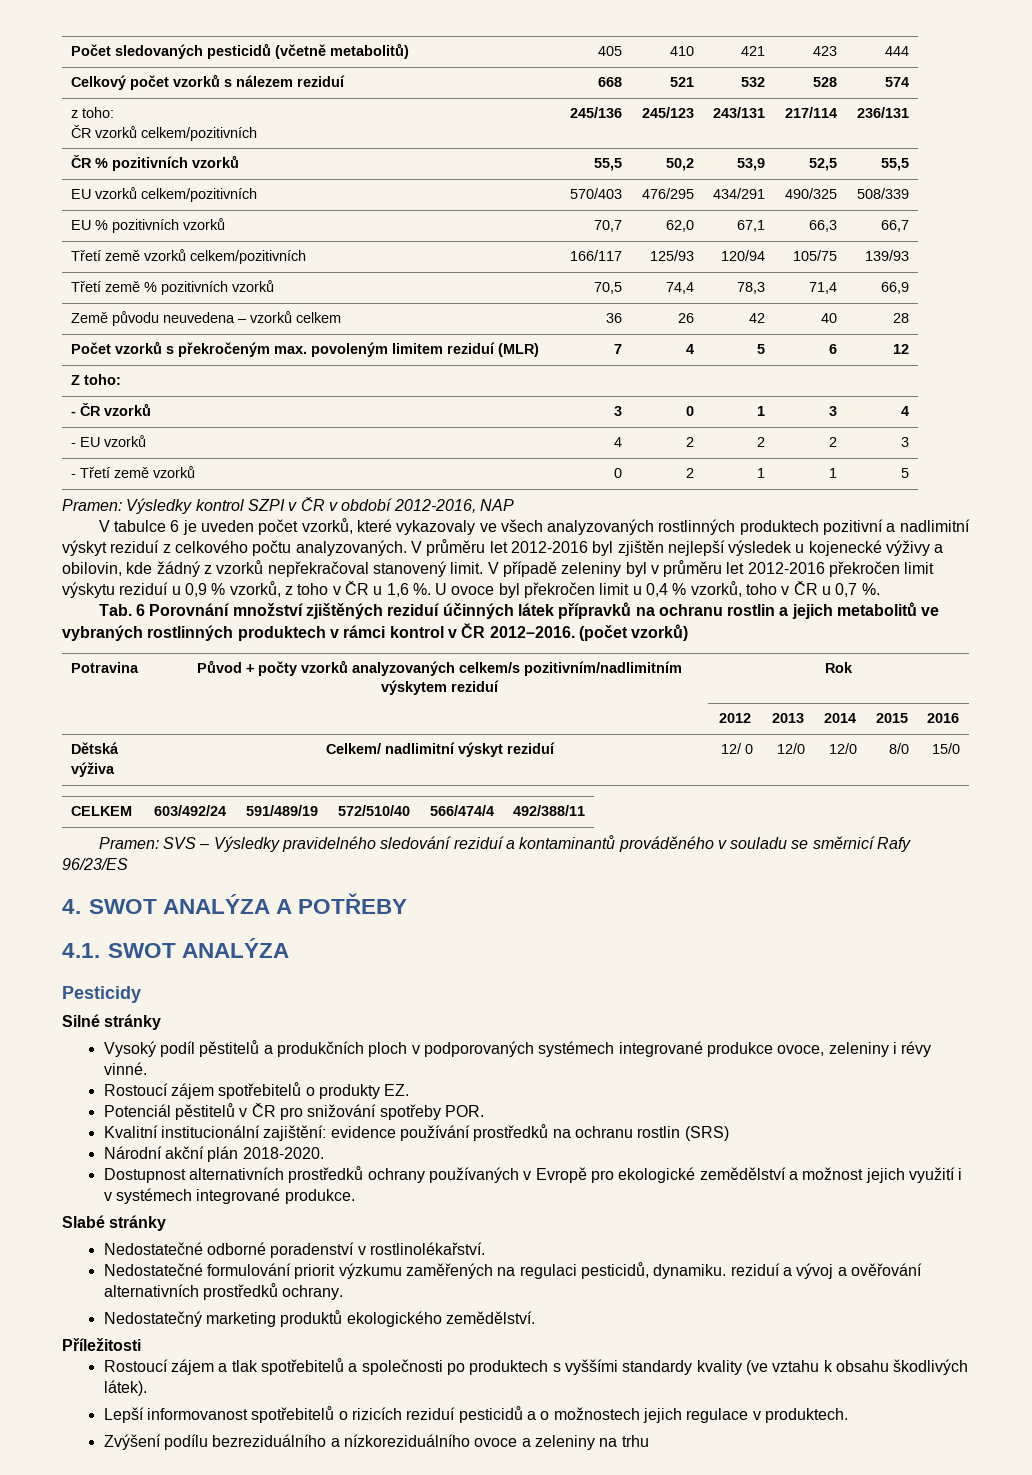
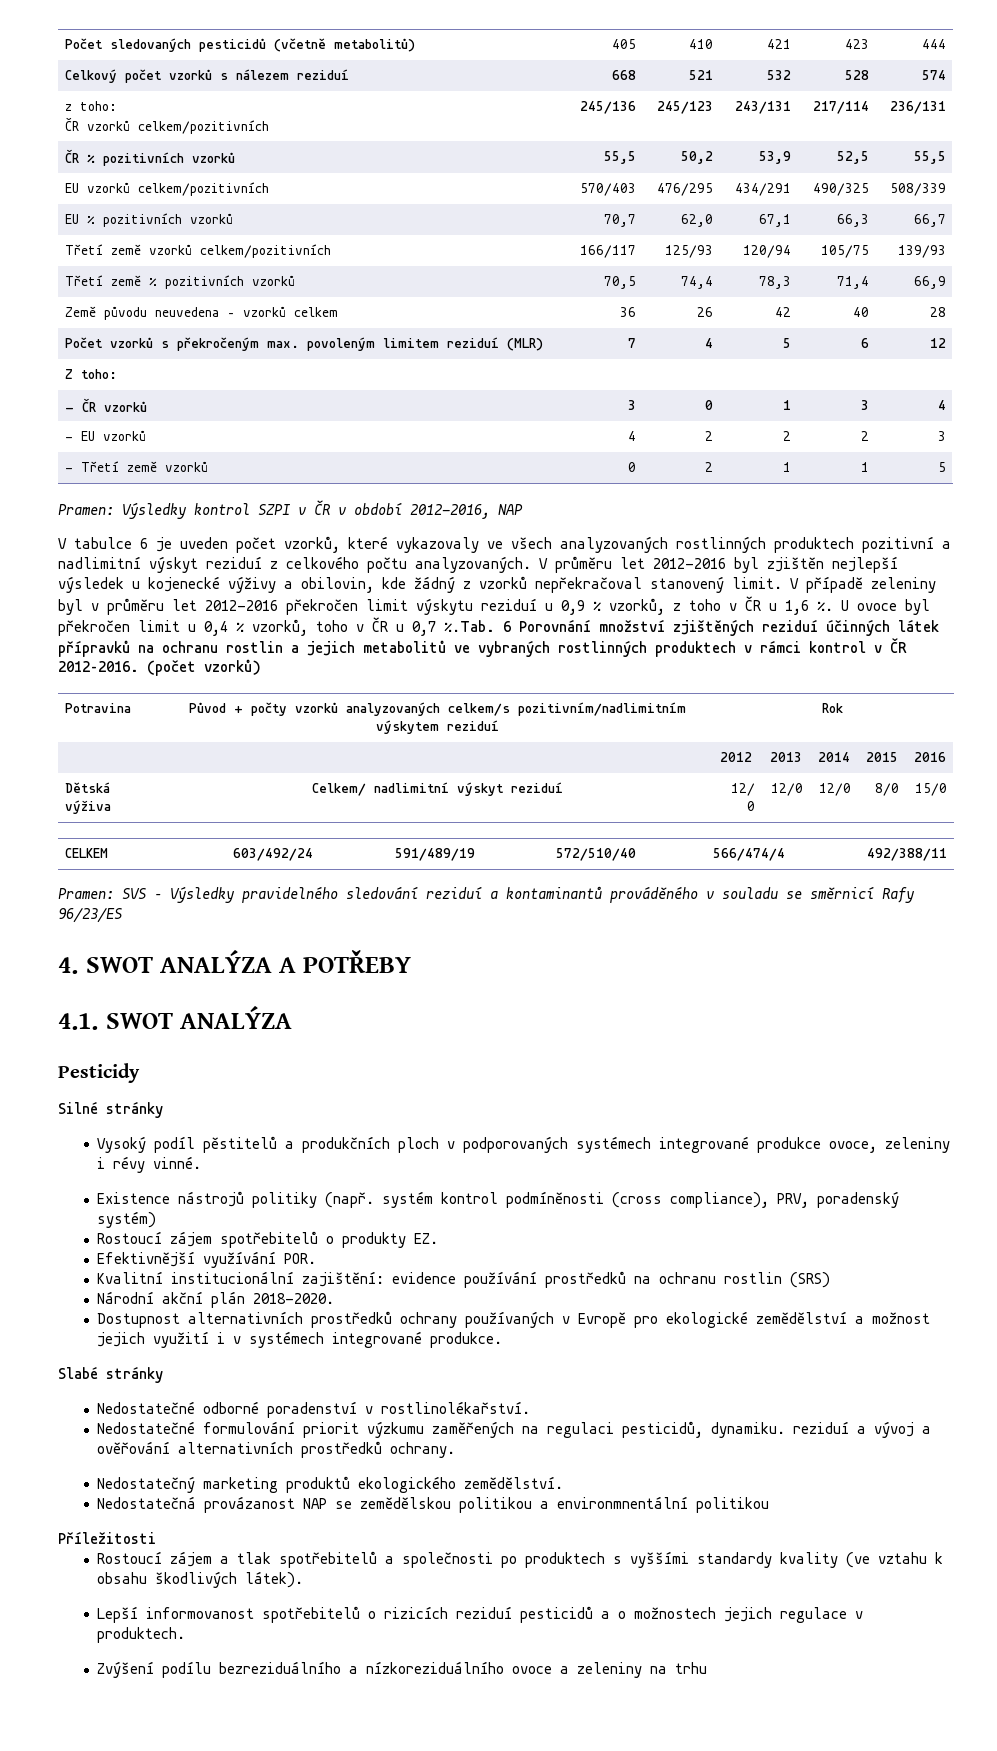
[861,583,880,595] [98,604,132,616] %. // Tab. -> [444,620,495,632] %.Tab.
(147, 1068) none -> [97,1191,900,1208] [97,1211,157,1228] // Existence nástrojů politiky (např. systém kontrol podmíněnosti (cross compliance), PRV, poradenský systém)
[103,1103,441,1120] Potenciál pěstitelů v ČR pro snižování spotřeby -> [97,1251,277,1268] Efektivnější využívání
(536, 1317) none -> [97,1496,770,1513] // Nedostatečná provázanost NAP se zemědělskou politikou a environmnentální politikou

